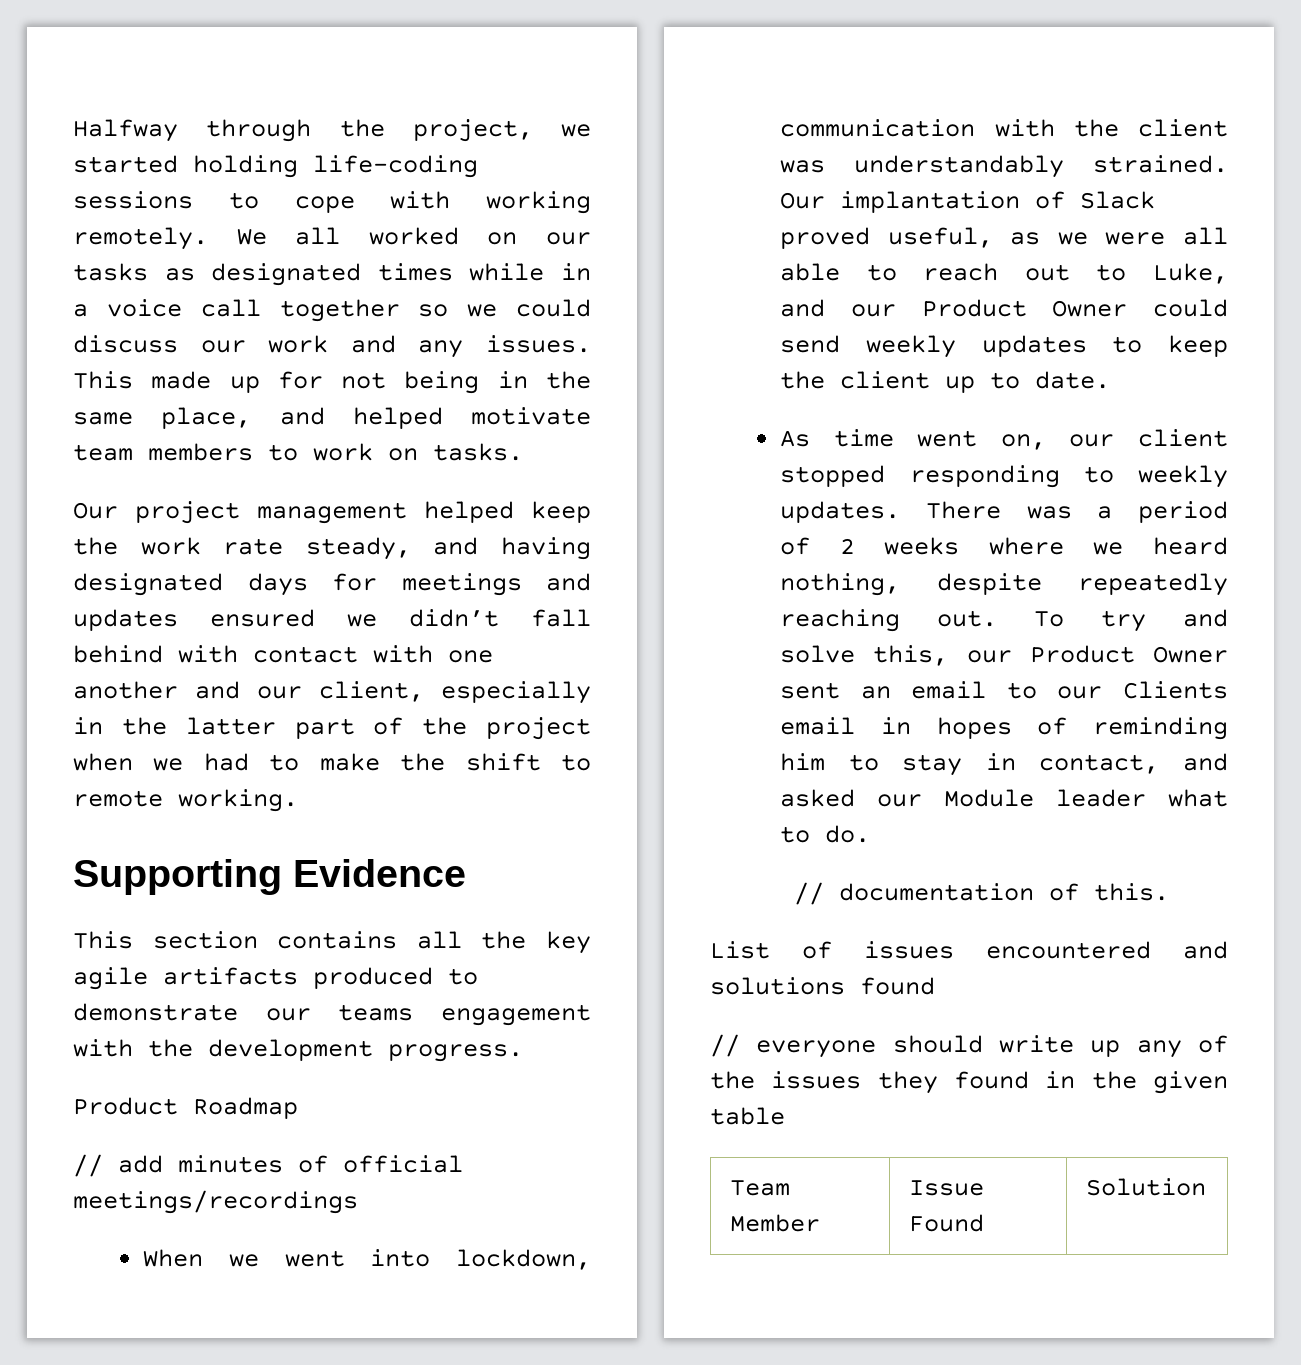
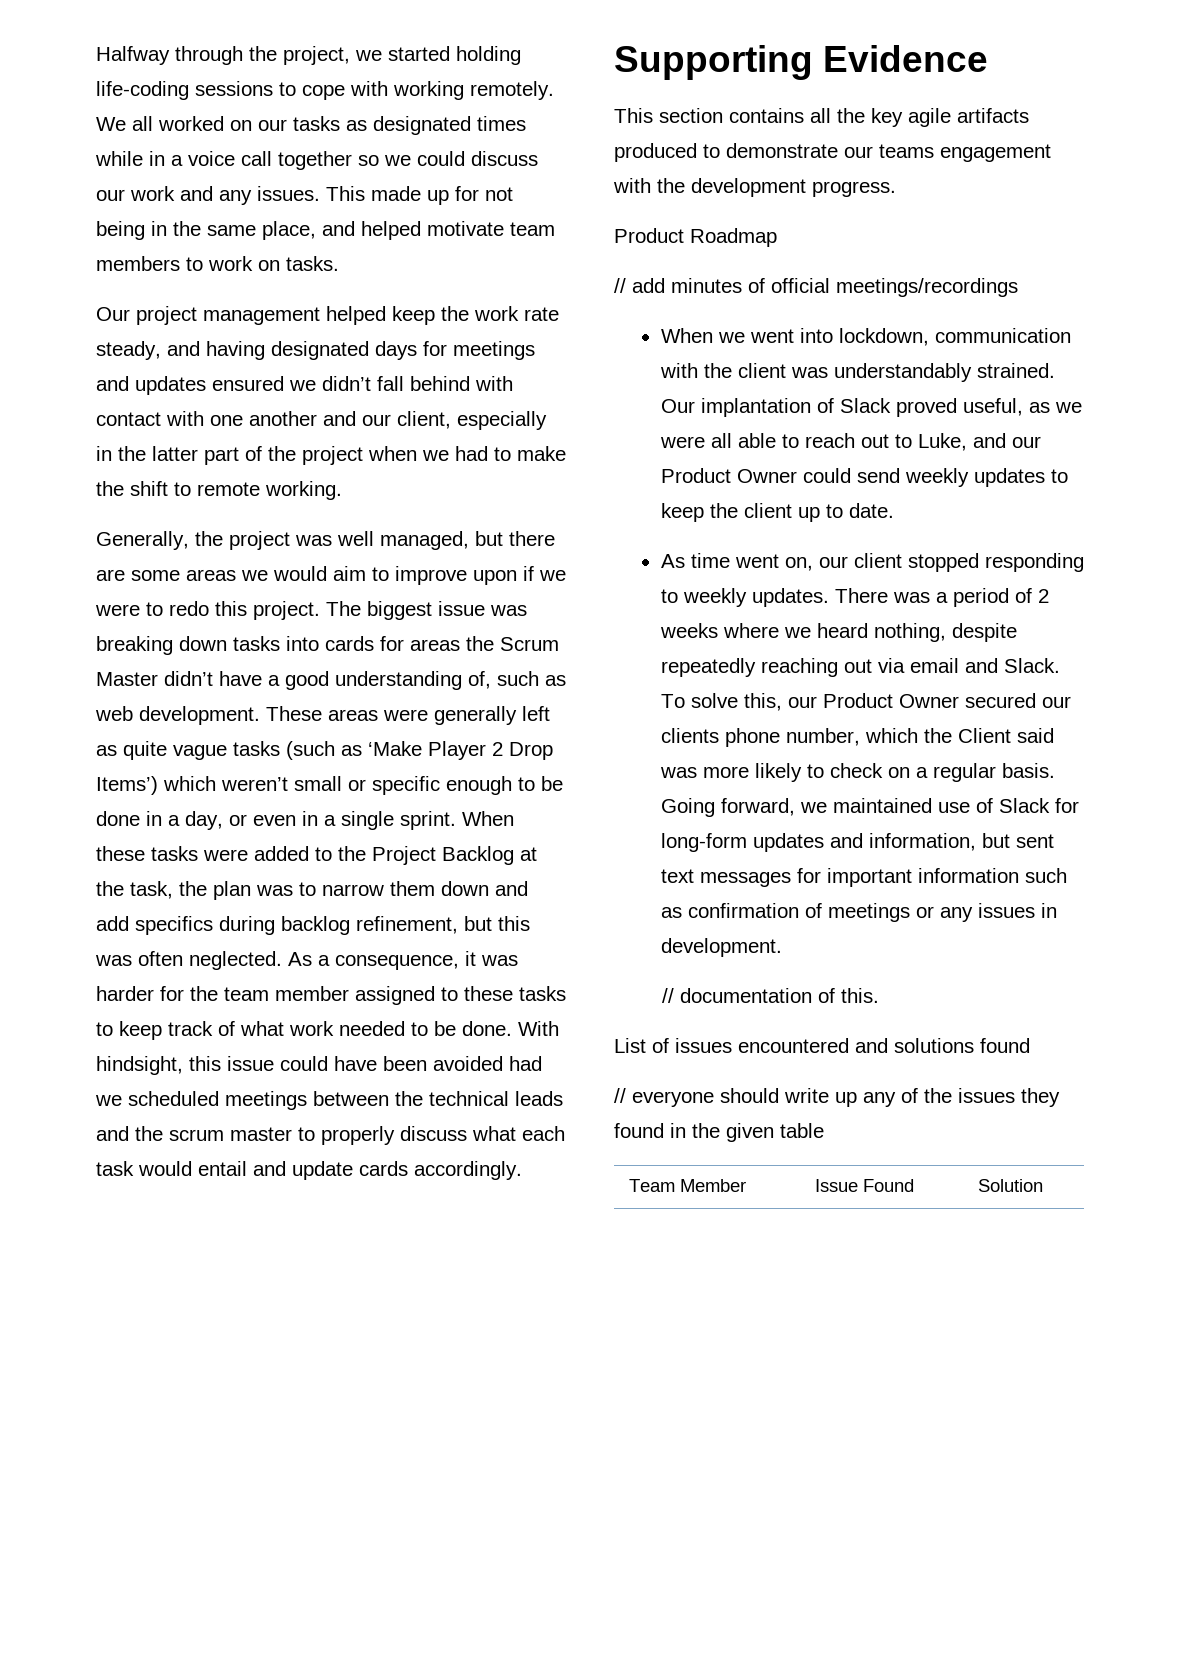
(298, 800) none -> [96,531,555,550] [96,566,566,585] [95,601,527,620] [96,636,559,655] [96,671,566,690] [95,706,550,725] [96,741,553,760] [96,776,563,795] [96,811,514,830] [96,846,537,865] [96,881,528,900] [96,916,530,935] [95,951,518,970] [96,986,566,1005] [96,1021,559,1040] [96,1056,542,1075] [95,1091,563,1110] [96,1126,565,1145] [96,1161,522,1180] // Generally, the project was well managed, but there are some areas we would aim to improve upon if we were to redo this project. The biggest issue was breaking down tasks into cards for areas the Scrum Master didn’t have a good understanding of, such as web development. These areas were generally left as quite vague tasks (such as ‘Make Player 2 Drop Items’) which weren’t small or specific enough to be done in a day, or even in a single sprint. When these tasks were added to the Project Backlog at the task, the plan was to narrow them down and add specifics during backlog refinement, but this was often neglected. As a consequence, it was harder for the team member assigned to these tasks to keep track of what work needed to be done. With hindsight, this issue could have been avoided had we scheduled meetings between the technical leads and the scrum master to properly discuss what each task would entail and update cards accordingly.
[937,609,1228,632] out. To try and -> [843,658,1060,673] [660,694,685,708] out via email and Slack. To
[780,681,1228,699] [780,717,1228,740] [780,753,1228,776] [780,789,1228,807] [780,825,871,843] sent an email to our Clients email in hopes of reminding him to stay in contact, and asked our Module leader what to do. -> [964,693,1071,708] [660,728,1054,747] [659,763,1055,782] [660,798,1079,817] [660,833,1054,852] [660,868,1067,887] [660,903,1057,922] [660,938,782,957] secured our clients phone number, which the Client said was more likely to check on a regular basis. Going forward, we maintained use of Slack for long-form updates and information, but sent text messages for important information such as confirmation of meetings or any issues in development.

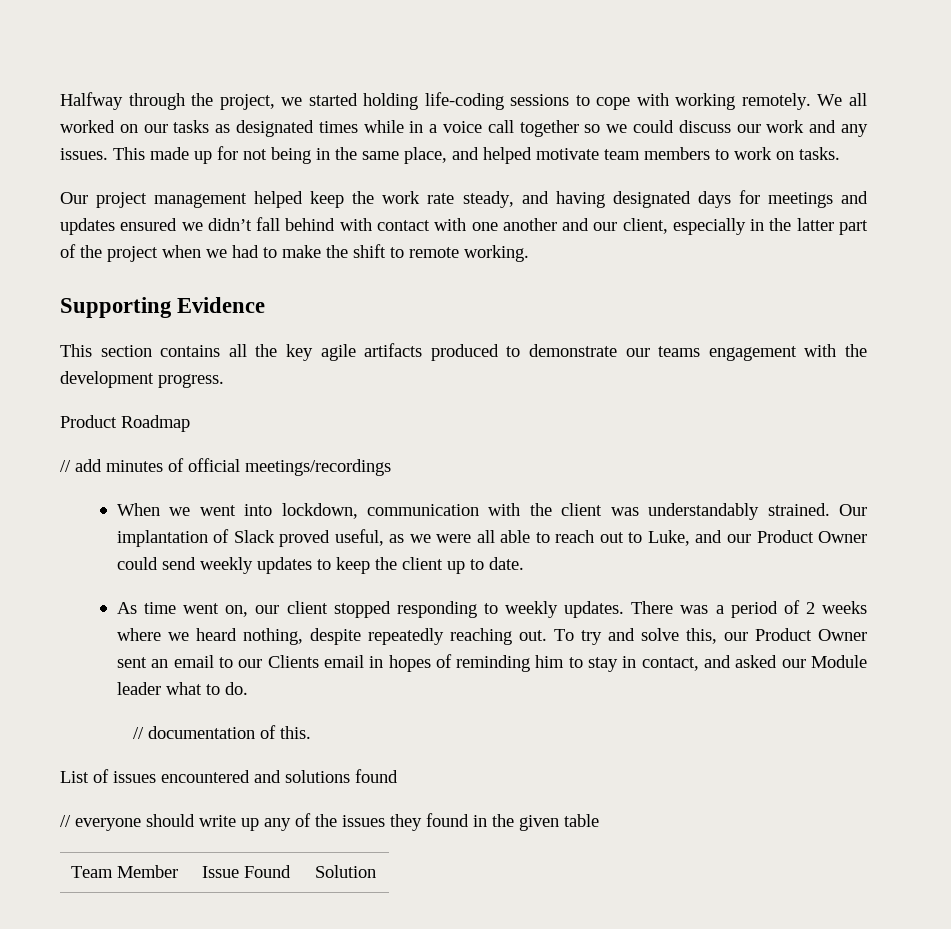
[96,531,555,550] [96,566,566,585] [95,601,527,620] [96,636,559,655] [96,671,566,690] [95,706,550,725] [96,741,553,760] [96,776,563,795] [96,811,514,830] [96,846,537,865] [96,881,528,900] [96,916,530,935] [95,951,518,970] [96,986,566,1005] [96,1021,559,1040] [96,1056,542,1075] [95,1091,563,1110] [96,1126,565,1145] [96,1161,522,1180] // Generally, the project was well managed, but there are some areas we would aim to improve upon if we were to redo this project. The biggest issue was breaking down tasks into cards for areas the Scrum Master didn’t have a good understanding of, such as web development. These areas were generally left as quite vague tasks (such as ‘Make Player 2 Drop Items’) which weren’t small or specific enough to be done in a day, or even in a single sprint. When these tasks were added to the Project Backlog at the task, the plan was to narrow them down and add specifics during backlog refinement, but this was often neglected. As a consequence, it was harder for the team member assigned to these tasks to keep track of what work needed to be done. With hindsight, this issue could have been avoided had we scheduled meetings between the technical leads and the scrum master to properly discuss what each task would entail and update cards accordingly. -> (529, 253) none
[843,658,1060,673] [660,694,685,708] out via email and Slack. To -> [518,628,635,645] out. To try and
[964,693,1071,708] [660,728,1054,747] [659,763,1055,782] [660,798,1079,817] [660,833,1054,852] [660,868,1067,887] [660,903,1057,922] [660,938,782,957] secured our clients phone number, which the Client said was more likely to check on a regular basis. Going forward, we maintained use of Slack for long-form updates and information, but sent text messages for important information such as confirmation of meetings or any issues in development. -> [116,654,868,672] [116,682,248,695] sent an email to our Clients email in hopes of reminding him to stay in contact, and asked our Module leader what to do.

